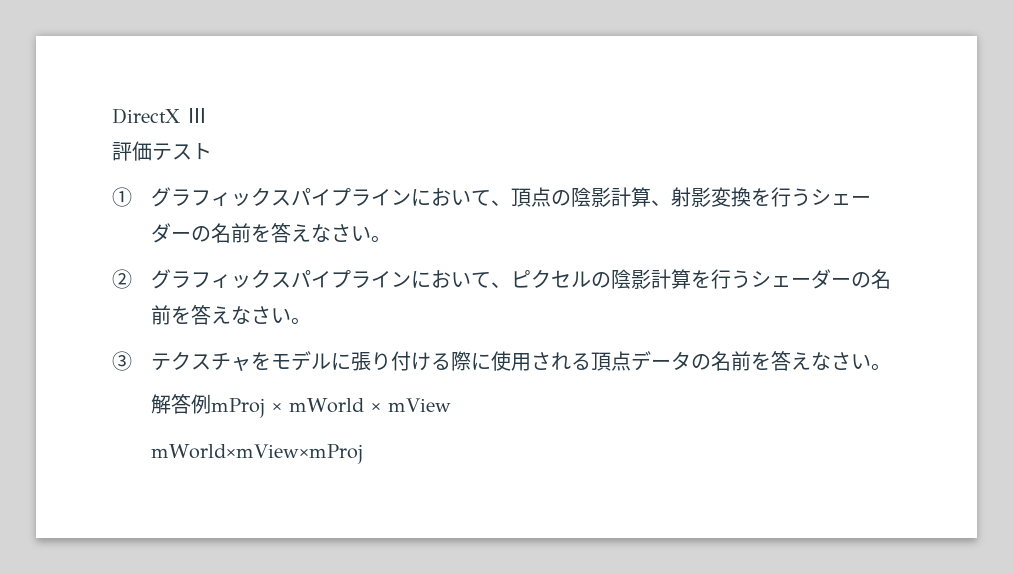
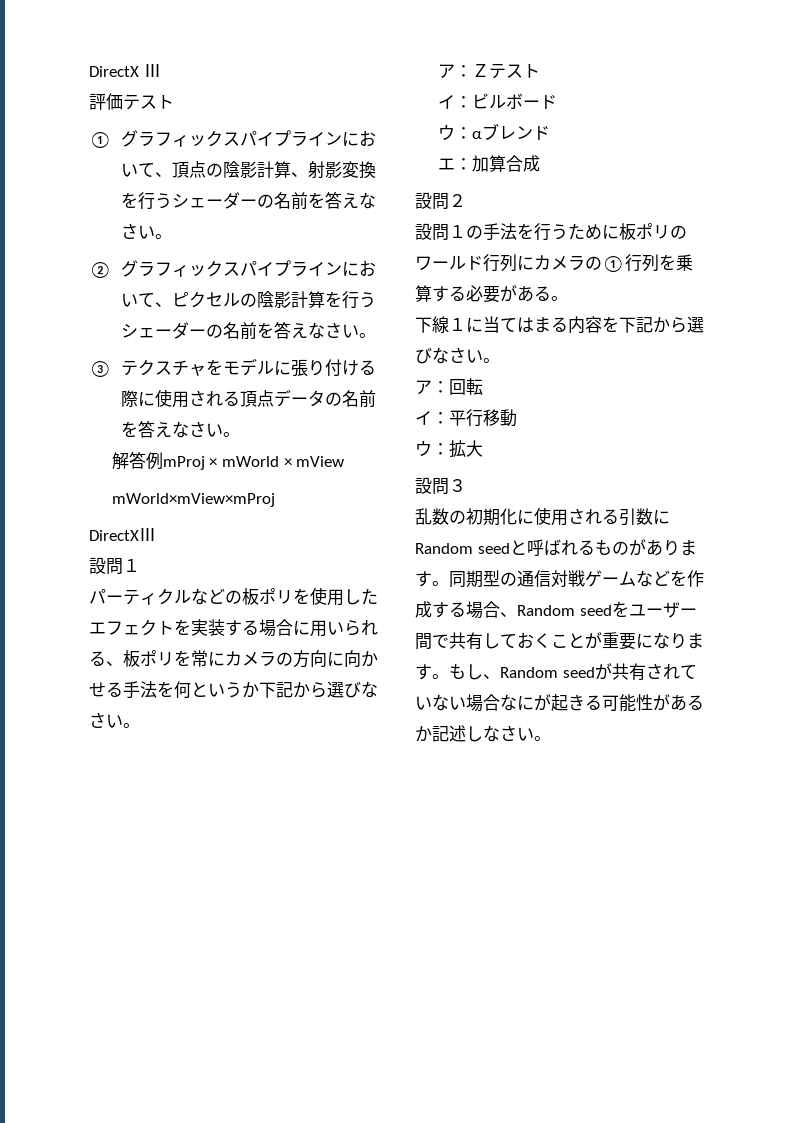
(364, 454) none -> [89,528,156,541] [89,557,140,575] [89,587,378,606] [89,619,378,637] [89,650,378,668] [89,681,378,699] [89,712,140,728] [437,63,540,79] [437,93,557,109] [437,123,550,141] [437,155,540,172] [415,192,466,210] [415,223,687,241] [415,254,693,272] [415,285,568,303] [415,316,704,334] [415,347,500,364] [415,378,483,395] [415,409,517,427] [415,440,483,458] [415,477,466,495] [415,507,670,526] [415,539,697,556] [415,570,704,588] [415,601,697,619] [415,632,704,650] [415,663,697,681] [415,694,704,712] [415,725,551,742] // DirectXⅢ // 設問１ // パーティクルなどの板ポリを使用したエフェクトを実装する場合に用いられる、板ポリを常にカメラの方向に向かせる手法を何というか下記から選びなさい。 // ア：Ｚテスト // イ：ビルボード // ウ：αブレンド // エ：加算合成 // 設問２ // 設問１の手法を行うために板ポリのワールド行列にカメラの①行列を乗算する必要がある。 // 下線１に当てはまる内容を下記から選びなさい。 // ア：回転 // イ：平行移動 // ウ：拡大 // 設問３ // 乱数の初期化に使用される引数にRandom seedと呼ばれるものがあります。同期型の通信対戦ゲームなどを作成する場合、Random seedをユーザー間で共有しておくことが重要になります。もし、Random seedが共有されていない場合なにが起きる可能性があるか記述しなさい。

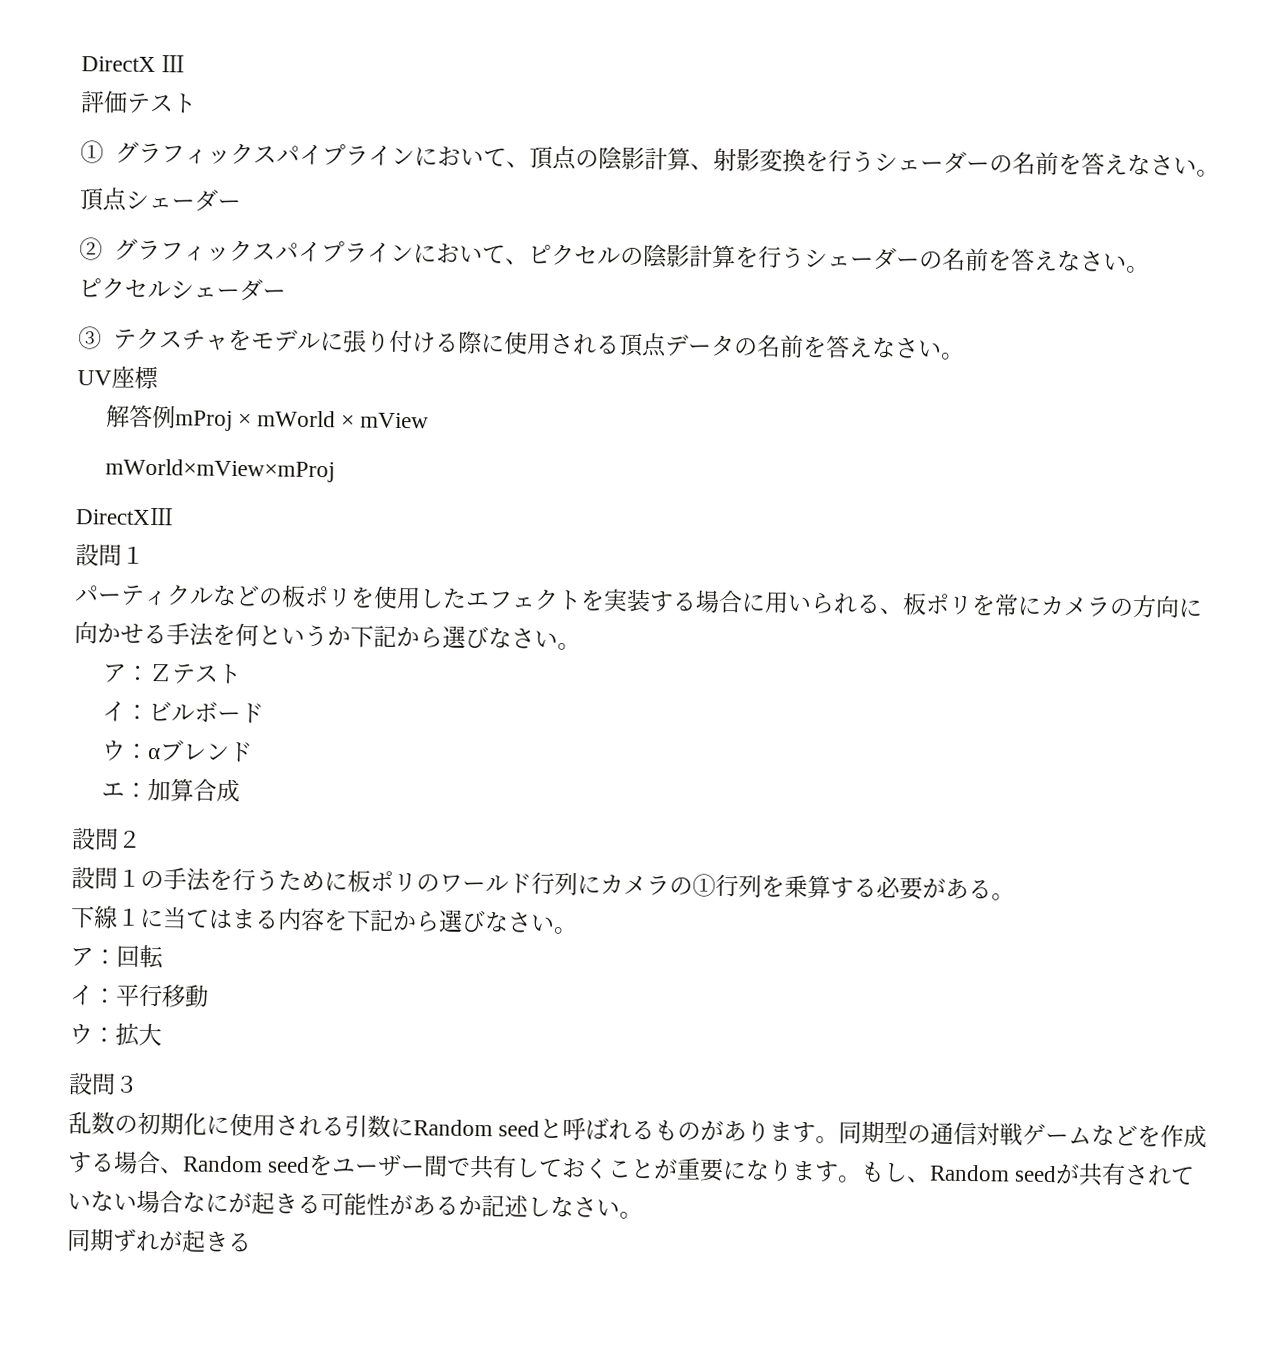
(172, 236) none -> [79,187,241,212] // 頂点シェーダー
(376, 335) none -> [78,278,286,302] // ピクセルシェーダー
(240, 434) none -> [77,365,159,390] // UV座標
(551, 738) none -> [66,1228,252,1253] // 同期ずれが起きる

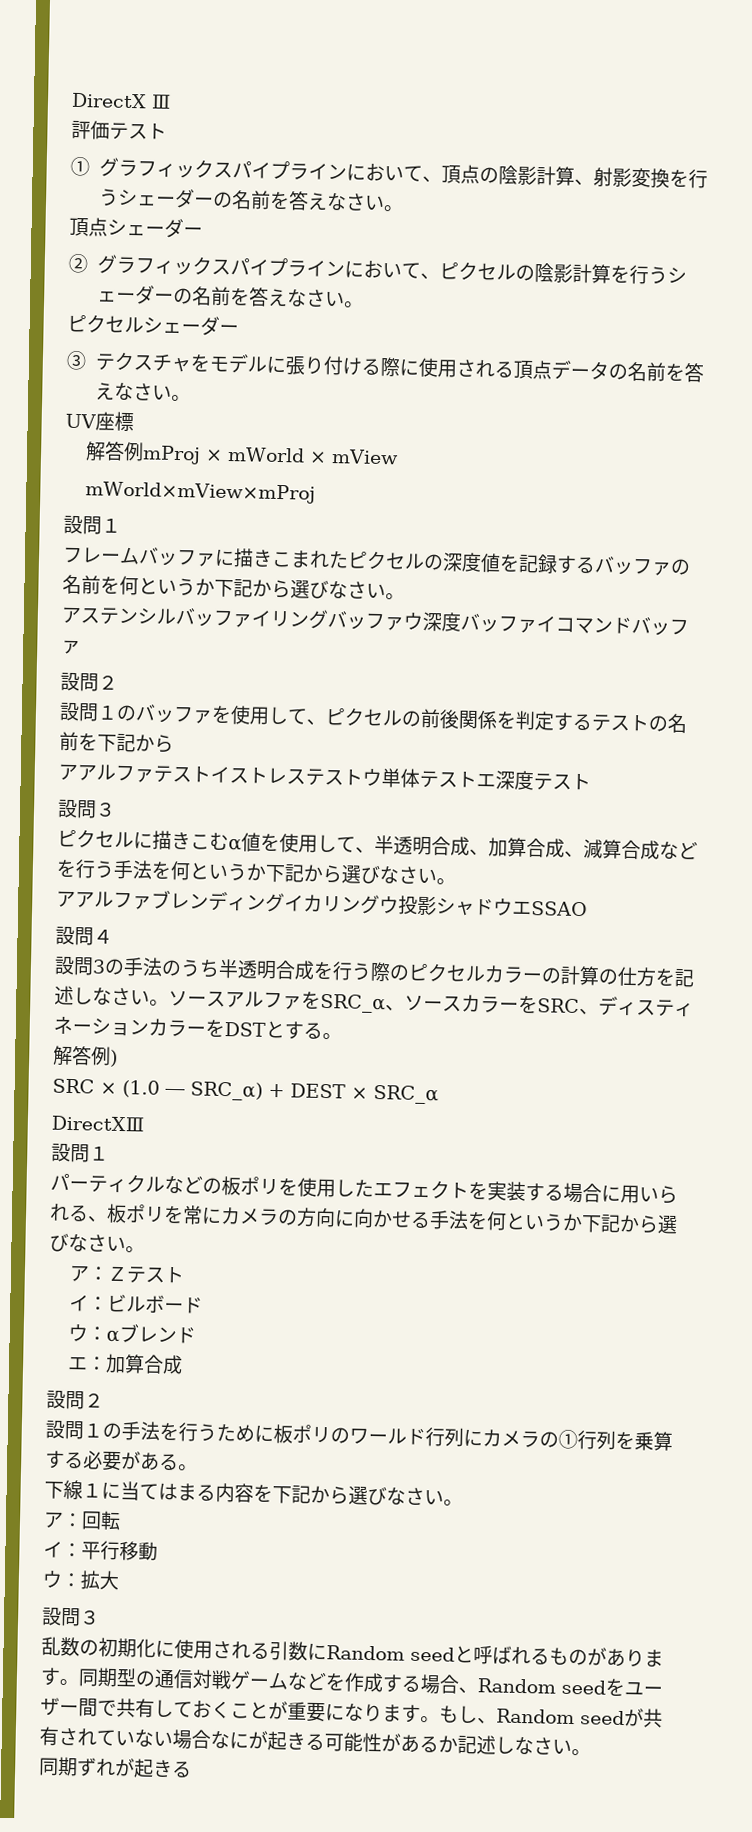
(335, 470) none -> [63,515,121,535] [62,546,691,576] [62,574,405,600] [61,606,689,636] [61,639,81,655] [60,672,118,692] [59,702,688,734] [59,731,174,753] [58,763,591,791] [57,799,116,819] [57,829,698,860] [56,859,456,885] [56,889,588,917] [55,926,113,946] [54,956,695,988] [54,985,694,1018] [53,1016,342,1040] [52,1045,118,1067] [52,1078,439,1105] // 設問１ // フレームバッファに描きこまれたピクセルの深度値を記録するバッファの名前を何というか下記から選びなさい。 // アステンシルバッファイリングバッファウ深度バッファイコマンドバッファ // 設問２ // 設問１のバッファを使用して、ピクセルの前後関係を判定するテストの名前を下記から // アアルファテストイストレステストウ単体テストエ深度テスト // 設問３ // ピクセルに描きこむα値を使用して、半透明合成、加算合成、減算合成などを行う手法を何というか下記から選びなさい。 // アアルファブレンディングイカリングウ投影シャドウエSSAO // 設問４ // 設問3の手法のうち半透明合成を行う際のピクセルカラーの計算の仕方を記述しなさい。ソースアルファをSRC_α、ソースカラーをSRC、ディスティネーションカラーをDSTとする。 // 解答例) // SRC × (1.0 ― SRC_α) + DEST × SRC_α

